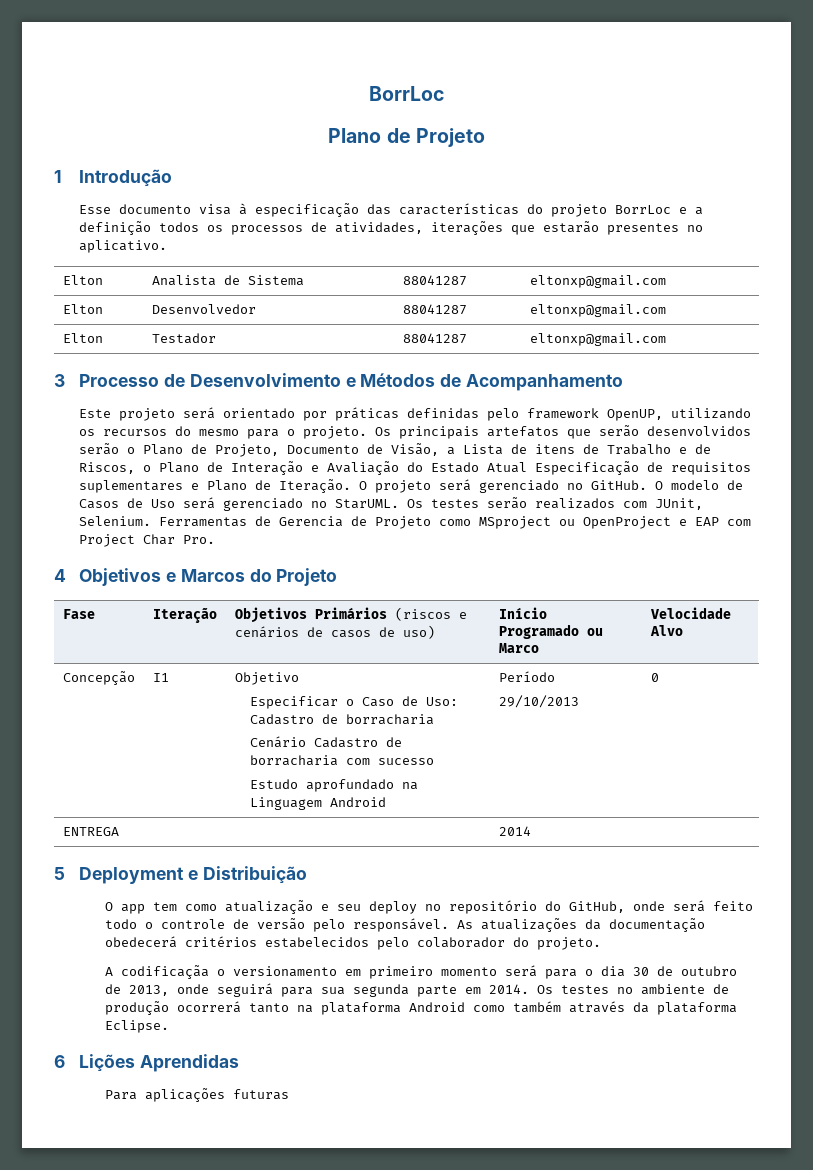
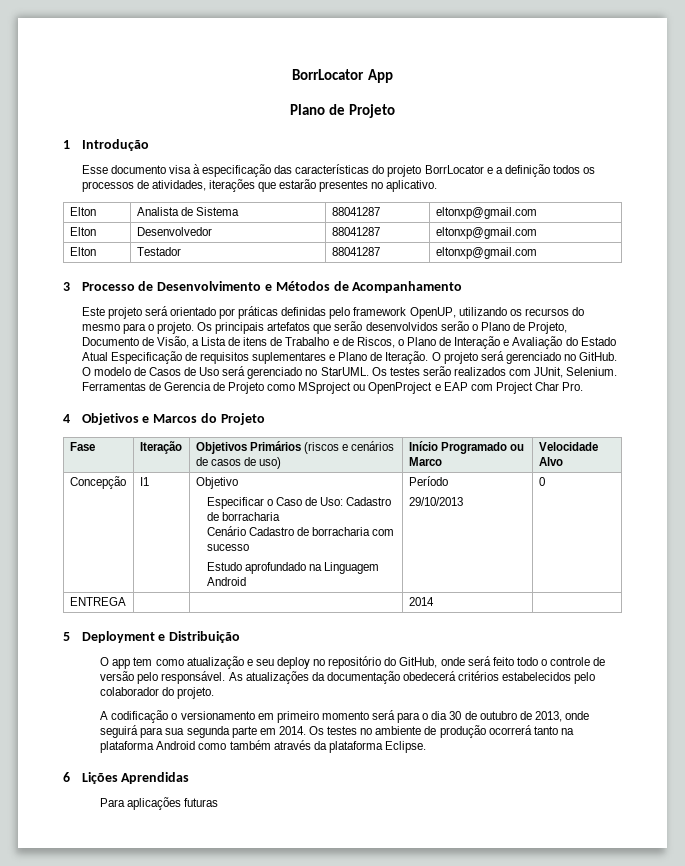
[369,86,444,101] BorrLoc -> [292,69,393,83] BorrLocator App
[615,205,672,214] BorrLoc -> [424,165,484,174] BorrLocator
[120,965,209,979] codificaçãa -> [111,710,169,723] codificação

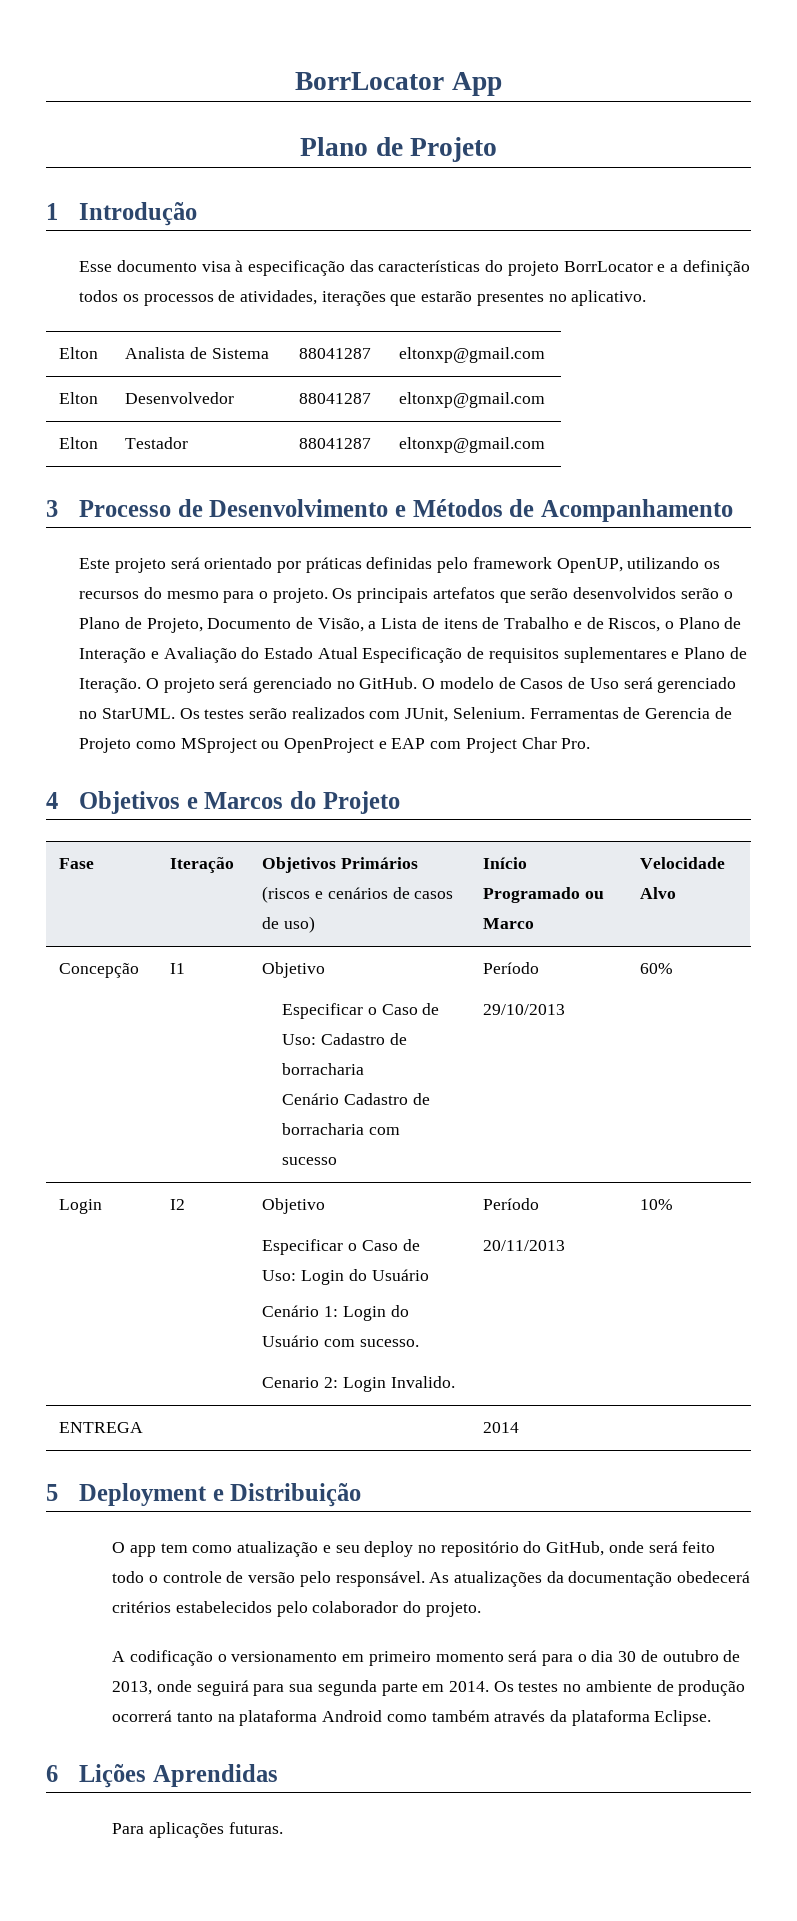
[206,562,380,574] [206,577,246,586] [408,476,448,486] [408,497,463,506] [538,477,545,486] // Estudo aprofundado na Linguagem Android | Período // 29/10/2013 | 0 -> [483,962,540,974] [483,1004,566,1015] [640,963,674,974] [59,1199,103,1214] [170,1199,186,1210] [262,1198,326,1214] [262,1239,420,1255] [262,1269,429,1285] [262,1305,409,1321] [262,1335,419,1347] [262,1376,455,1392] [483,1198,540,1210] [483,1240,566,1251] [640,1199,674,1210] | Período // 29/10/2013 | 60% // Login | I2 | Objetivo // Especificar o Caso de Uso: Login do Usuário // Cenário 1: Login do Usuário com sucesso. // Cenario 2: Login Invalido. | Período // 20/11/2013 | 10%
[184,798,219,807] futuras -> [228,1822,283,1834] futuras.

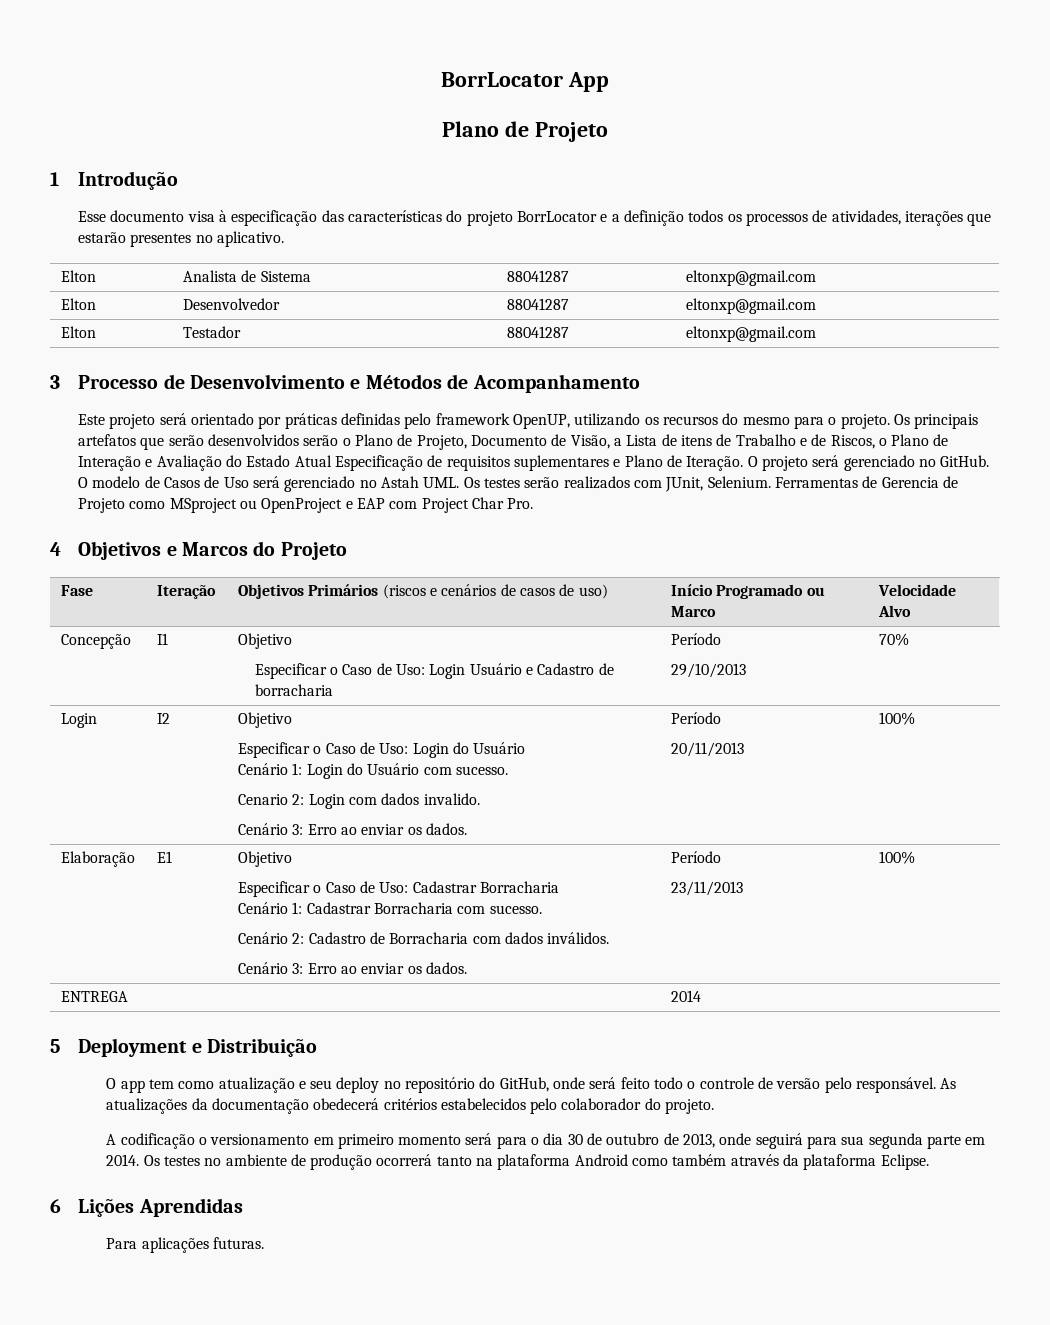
[101,708,175,719] StarUML. -> [381,476,460,488] Astah UML.
[320,1033,407,1045] [282,1063,365,1075] [282,1093,430,1105] [282,1123,400,1135] [282,1157,338,1165] Cadastro de borracharia // Cenário Cadastro de borracharia com sucesso -> [429,663,614,679] [254,684,333,696] Login Usuário e Cadastro de borracharia
[640,963,674,974] 60% -> [878,633,909,646] 70%
[390,1376,455,1388] [483,1198,540,1210] [483,1240,566,1251] [640,1199,674,1210] Invalido. | Período // 20/11/2013 | 10% -> [348,793,480,805] [237,823,467,835] [670,712,721,724] [670,742,744,757] [878,712,915,725] [60,851,135,867] [156,851,172,863] [237,851,292,867] [237,881,559,897] [237,902,542,914] [237,932,610,944] [237,962,467,974] [670,851,721,863] [670,881,743,896] [878,851,915,864] com dados invalido. // Cenário 3: Erro ao enviar os dados. | Período // 20/11/2013 | 100% // Elaboração | E1 | Objetivo // Especificar o Caso de Uso: Cadastrar Borracharia // Cenário 1: Cadastrar Borracharia com sucesso. // Cenário 2: Cadastro de Borracharia com dados inválidos. // Cenário 3: Erro ao enviar os dados. | Período // 23/11/2013 | 100%

